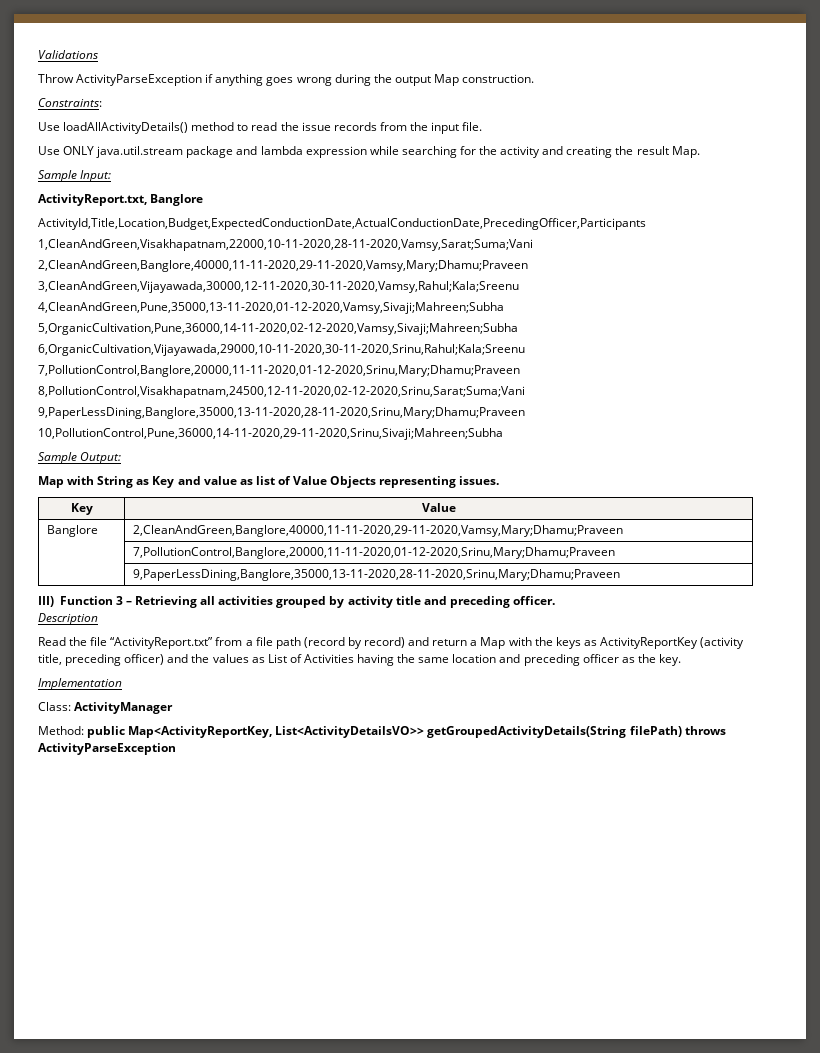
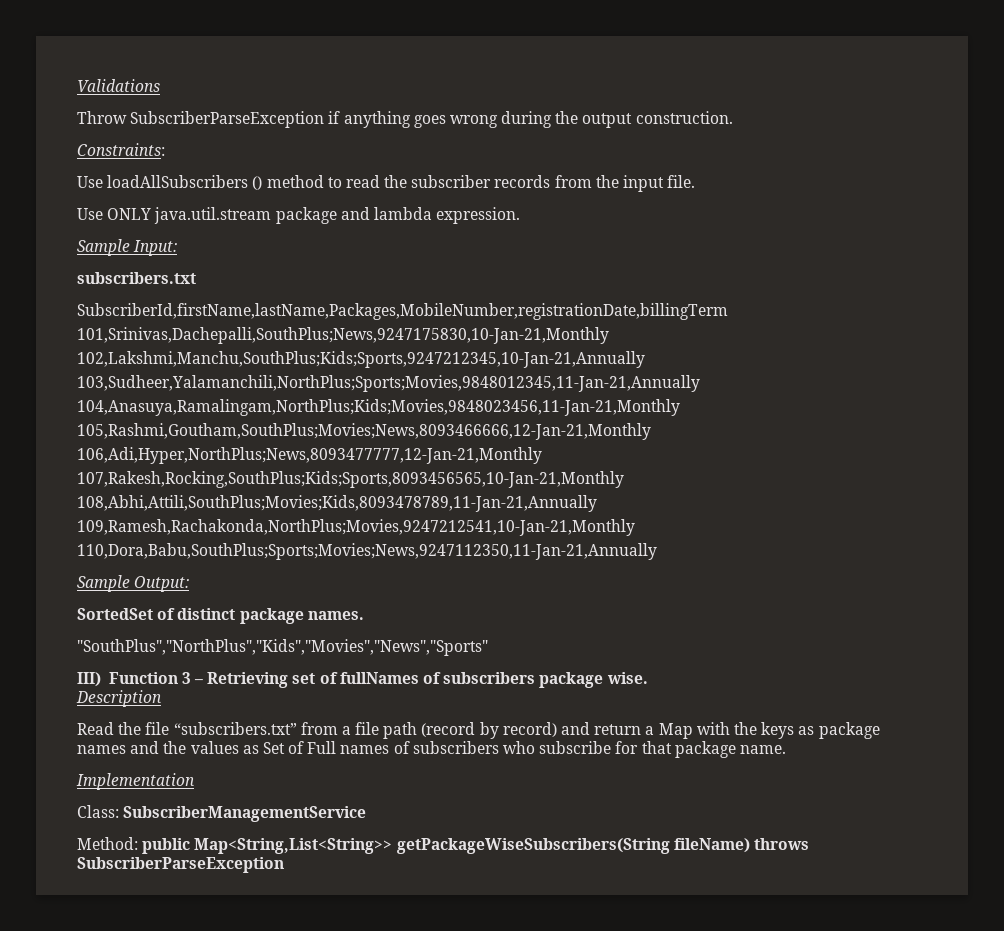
[76,74,203,86] ActivityParseException -> [130,111,325,128] SubscriberParseException
[433,74,459,86] Map -> (633, 120) none
[63,122,189,134] loadAllActivityDetails() -> [107,175,263,190] loadAllSubscribers ()
[301,122,331,131] issue -> [411,175,492,188] subscriber
[305,146,700,158] [38,170,112,182] [38,194,204,206] [38,218,646,230] [38,239,533,251] [38,260,528,272] [38,281,519,293] [38,302,504,314] [38,323,518,335] [38,344,525,356] [38,365,520,377] [38,386,525,398] [38,407,525,419] [38,428,503,440] [38,452,122,464] [38,476,500,488] [70,503,93,515] [421,503,456,512] [46,525,98,537] [132,525,623,537] [132,547,615,559] [132,569,620,581] expression while searching for the activity and creating the result Map. // Sample Input: // ActivityReport.txt, Banglore // ActivityId,Title,Location,Budget,ExpectedConductionDate,ActualConductionDate,PrecedingOfficer,Participants // 1,CleanAndGreen,Visakhapatnam,22000,10-11-2020,28-11-2020,Vamsy,Sarat;Suma;Vani // 2,CleanAndGreen,Banglore,40000,11-11-2020,29-11-2020,Vamsy,Mary;Dhamu;Praveen // 3,CleanAndGreen,Vijayawada,30000,12-11-2020,30-11-2020,Vamsy,Rahul;Kala;Sreenu // 4,CleanAndGreen,Pune,35000,13-11-2020,01-12-2020,Vamsy,Sivaji;Mahreen;Subha // 5,OrganicCultivation,Pune,36000,14-11-2020,02-12-2020,Vamsy,Sivaji;Mahreen;Subha // 6,OrganicCultivation,Vijayawada,29000,10-11-2020,30-11-2020,Srinu,Rahul;Kala;Sreenu // 7,PollutionControl,Banglore,20000,11-11-2020,01-12-2020,Srinu,Mary;Dhamu;Praveen // 8,PollutionControl,Visakhapatnam,24500,12-11-2020,02-12-2020,Srinu,Sarat;Suma;Vani // 9,PaperLessDining,Banglore,35000,13-11-2020,28-11-2020,Srinu,Mary;Dhamu;Praveen // 10,PollutionControl,Pune,36000,14-11-2020,29-11-2020,Srinu,Sivaji;Mahreen;Subha // Sample Output: // Map with String as Key and value as list of Value Objects representing issues. // Key | Value // Banglore | 2,CleanAndGreen,Banglore,40000,11-11-2020,29-11-2020,Vamsy,Mary;Dhamu;Praveen // | 7,PollutionControl,Banglore,20000,11-11-2020,01-12-2020,Srinu,Mary;Dhamu;Praveen // | 9,PaperLessDining,Banglore,35000,13-11-2020,28-11-2020,Srinu,Mary;Dhamu;Praveen -> [436,207,521,224] [77,239,178,256] [77,272,196,284] [77,303,728,320] [77,327,609,344] [77,351,645,368] [77,375,700,392] [77,399,680,416] [77,423,651,440] [77,447,542,464] [77,471,624,488] [77,495,597,512] [77,519,635,536] [77,543,657,560] [77,575,190,592] [77,608,364,624] [77,639,488,656] expression. // Sample Input: // subscribers.txt // SubscriberId,firstName,lastName,Packages,MobileNumber,registrationDate,billingTerm // 101,Srinivas,Dachepalli,SouthPlus;News,9247175830,10-Jan-21,Monthly // 102,Lakshmi,Manchu,SouthPlus;Kids;Sports,9247212345,10-Jan-21,Annually // 103,Sudheer,Yalamanchili,NorthPlus;Sports;Movies,9848012345,11-Jan-21,Annually // 104,Anasuya,Ramalingam,NorthPlus;Kids;Movies,9848023456,11-Jan-21,Monthly // 105,Rashmi,Goutham,SouthPlus;Movies;News,8093466666,12-Jan-21,Monthly // 106,Adi,Hyper,NorthPlus;News,8093477777,12-Jan-21,Monthly // 107,Rakesh,Rocking,SouthPlus;Kids;Sports,8093456565,10-Jan-21,Monthly // 108,Abhi,Attili,SouthPlus;Movies;Kids,8093478789,11-Jan-21,Annually // 109,Ramesh,Rachakonda,NorthPlus;Movies,9247212541,10-Jan-21,Monthly // 110,Dora,Babu,SouthPlus;Sports;Movies;News,9247112350,11-Jan-21,Annually // Sample Output: // SortedSet of distinct package names. // "SouthPlus","NorthPlus","Kids","Movies","News","Sports"
[200,596,556,608] all activities grouped by activity title and preceding officer. -> [292,672,648,688] set of fullNames of subscribers package wise.
[110,637,214,649] “ActivityReport.txt” -> [173,722,297,735] “subscribers.txt”
[599,637,745,649] [38,654,681,666] ActivityReportKey (activity title, preceding officer) and the values as List of Activities having the same location and preceding officer as the key. -> [818,722,880,739] [77,741,786,758] package names and the values as Set of Full names of subscribers who subscribe for that package name.
[74,702,174,714] ActivityManager -> [123,806,367,822] SubscriberManagementService
[128,726,726,738] [38,743,176,755] Map<ActivityReportKey, List<ActivityDetailsVO>> getGroupedActivityDetails(String filePath) throws ActivityParseException -> [194,838,809,854] [77,857,284,873] Map<String,List<String>> getPackageWiseSubscribers(String fileName) throws SubscriberParseException

